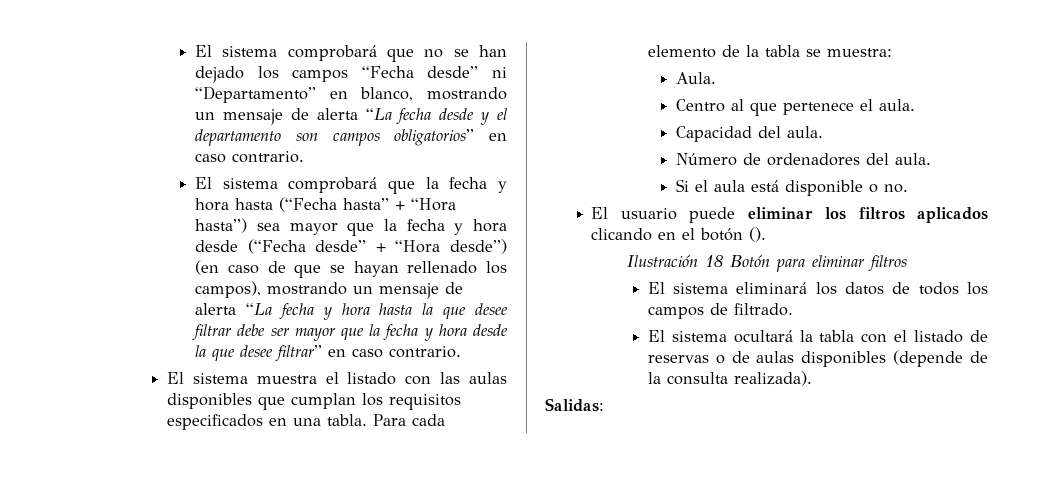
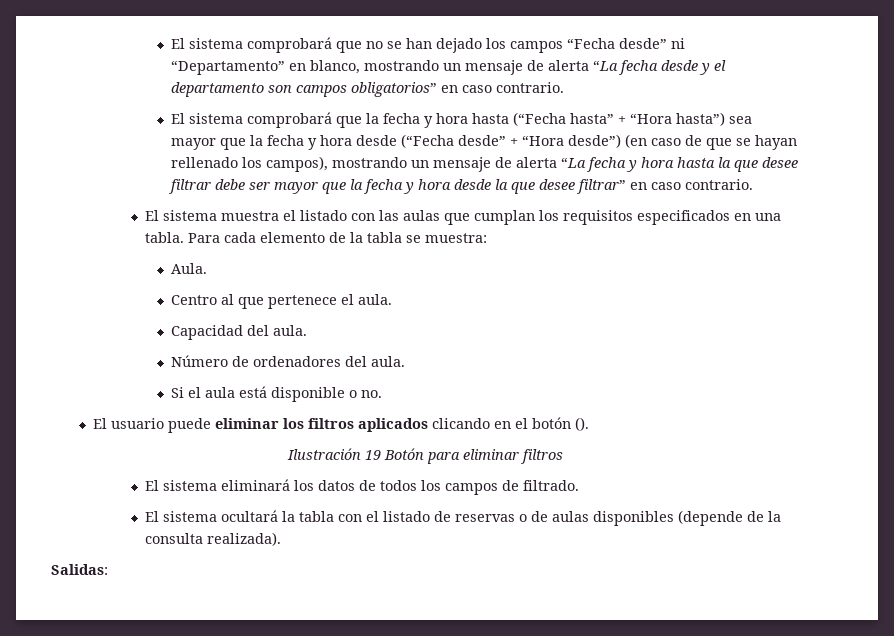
[166,393,252,409] disponibles -> (441, 215) none
[704,255,723,267] 18 -> [364,450,381,460] 19

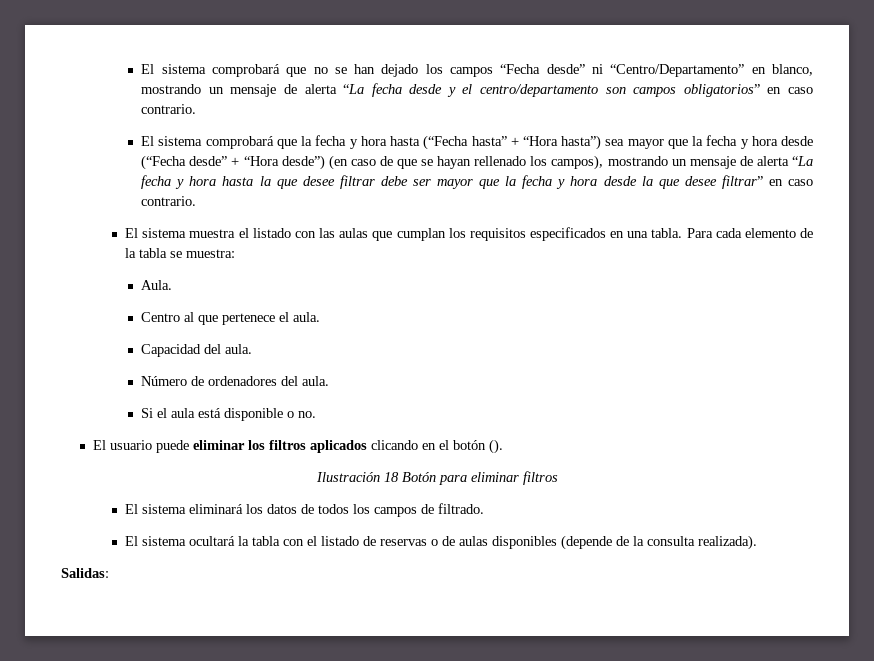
[171,60,286,75] “Departamento” -> [610,64,745,77] “Centro/Departamento”
[171,82,265,97] departamento -> [480,84,599,97] centro/departamento
[364,450,381,460] 19 -> [383,472,399,482] 18

